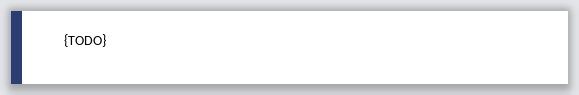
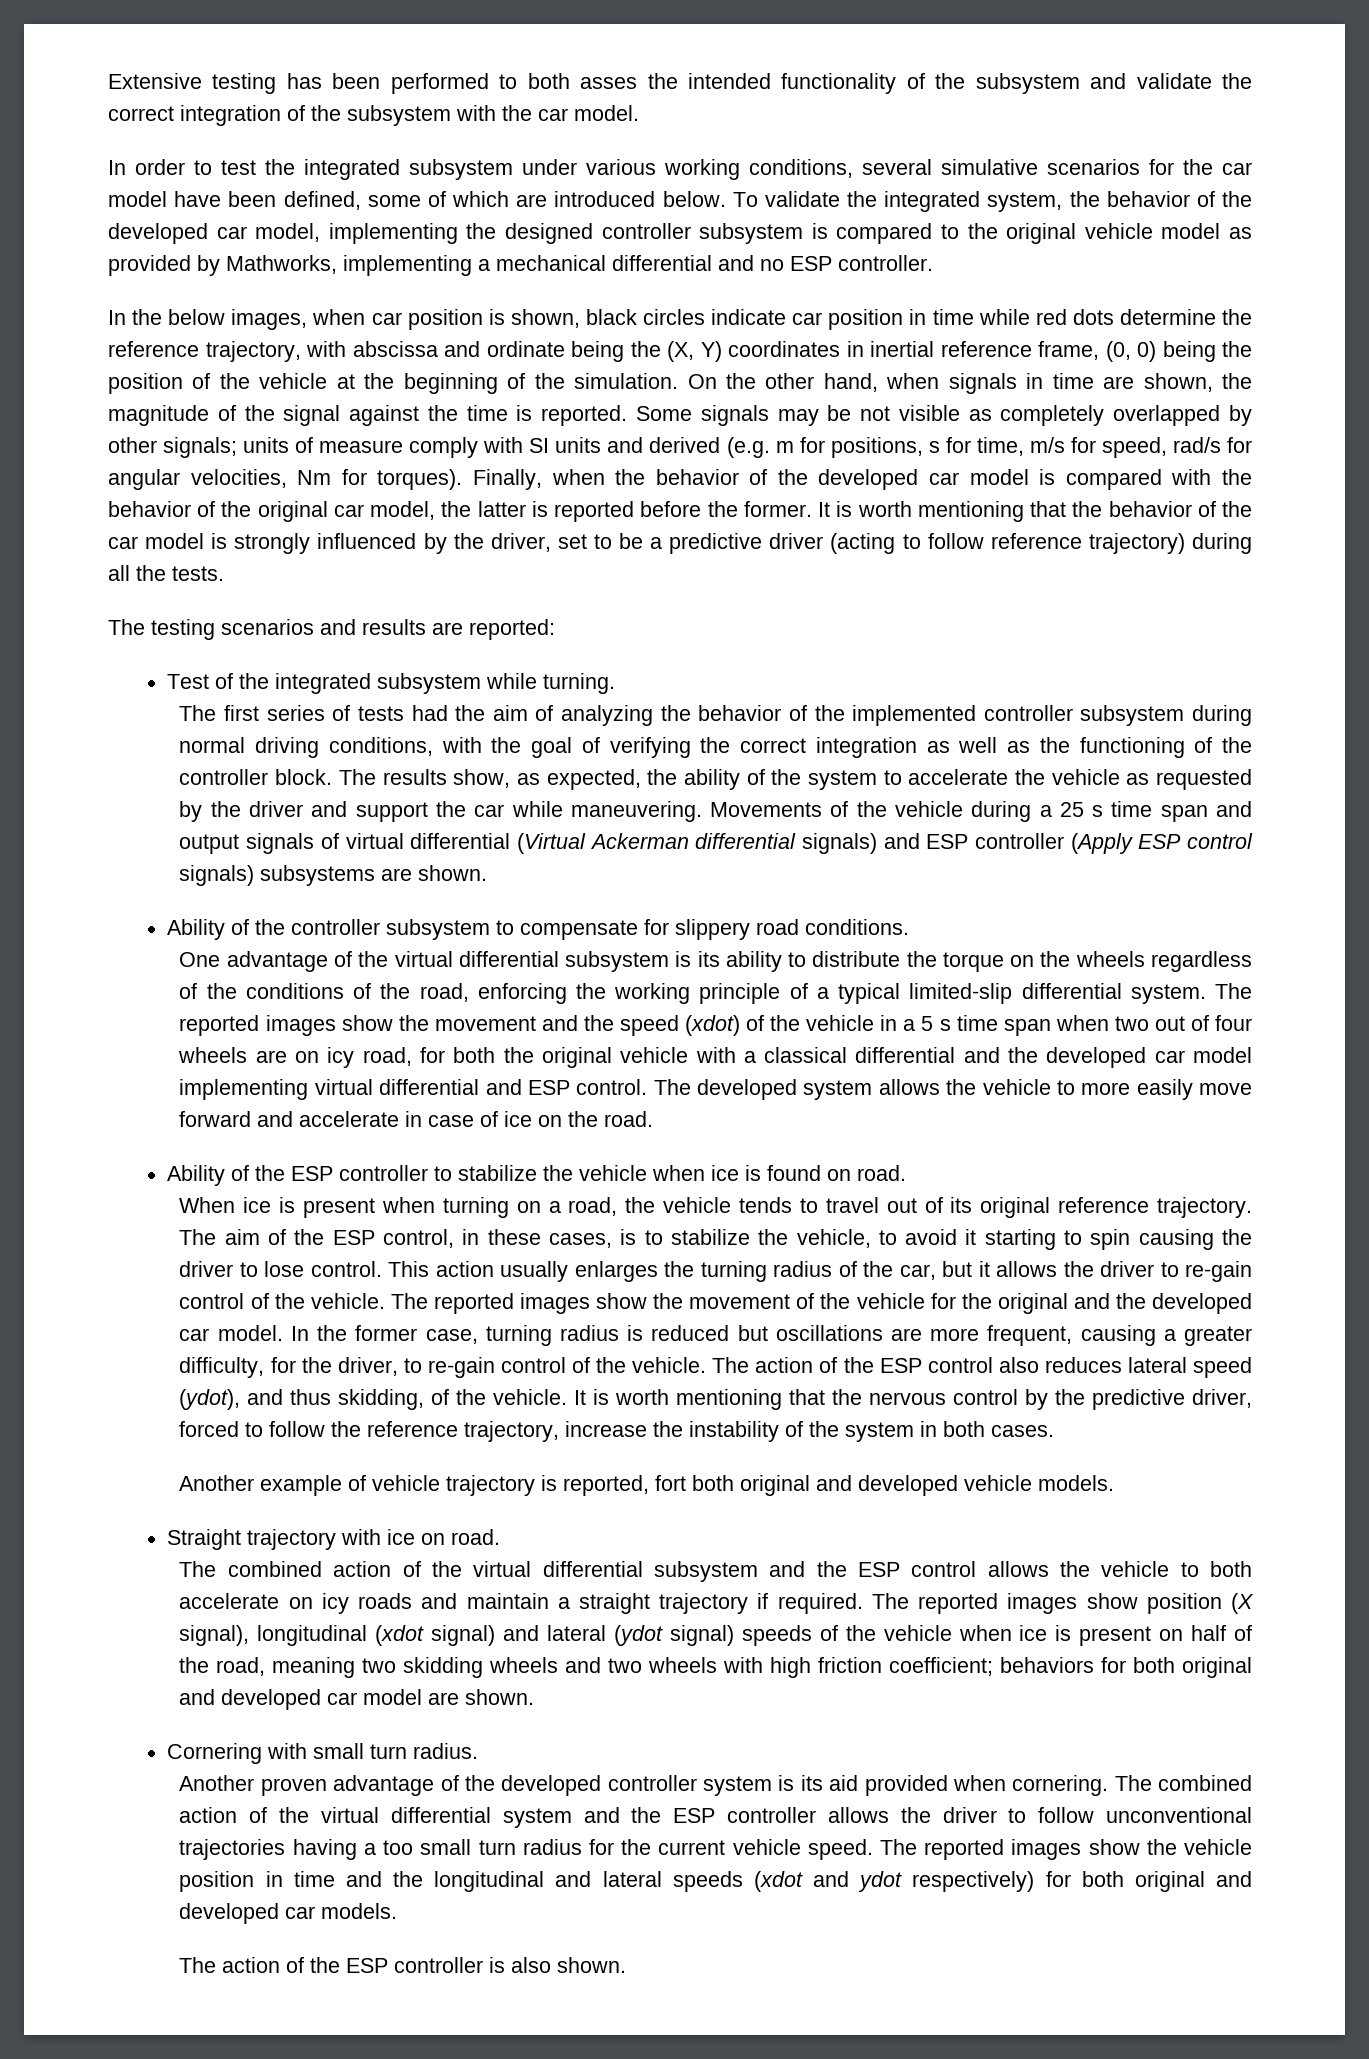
[64,34,106,47] {TODO} -> [108,73,1252,94] [108,105,639,126] [108,159,1252,180] [108,191,1252,212] [108,223,1252,244] [108,255,933,276] [108,309,1253,330] [108,341,1252,362] [108,373,1253,394] [108,405,1253,426] [108,437,1252,458] [108,469,1252,490] [108,501,1252,522] [108,533,1252,554] [108,565,224,581] [108,619,555,640] [167,673,616,694] [179,705,1253,726] [179,737,1253,758] [179,769,1252,790] [179,801,1253,822] [179,833,1254,854] [179,865,488,886] [167,919,910,940] [179,951,1253,972] [179,983,1252,1004] [179,1015,1252,1036] [178,1047,1252,1068] [179,1079,1252,1100] [179,1111,654,1127] [167,1165,907,1186] [179,1197,1253,1218] [179,1229,1253,1250] [179,1261,1252,1282] [179,1293,1252,1314] [179,1325,1252,1346] [179,1357,1253,1378] [179,1389,1253,1410] [179,1421,1055,1442] [179,1475,1115,1496] [167,1529,501,1550] [179,1561,1252,1582] [179,1593,1254,1614] [179,1625,1253,1646] [179,1657,1252,1678] [179,1689,535,1710] [167,1743,479,1764] [179,1775,1252,1796] [179,1807,1253,1828] [179,1839,1252,1860] [179,1871,1252,1892] [179,1903,398,1924] [179,1957,627,1973] Extensive testing has been performed to both asses the intended functionality of the subsystem and validate the correct integration of the subsystem with the car model. // In order to test the integrated subsystem under various working conditions, several simulative scenarios for the car model have been defined, some of which are introduced below. To validate the integrated system, the behavior of the developed car model, implementing the designed controller subsystem is compared to the original vehicle model as provided by Mathworks, implementing a mechanical differential and no ESP controller. // In the below images, when car position is shown, black circles indicate car position in time while red dots determine the reference trajectory, with abscissa and ordinate being the (X, Y) coordinates in inertial reference frame, (0, 0) being the position of the vehicle at the beginning of the simulation. On the other hand, when signals in time are shown, the magnitude of the signal against the time is reported. Some signals may be not visible as completely overlapped by other signals; units of measure comply with SI units and derived (e.g. m for positions, s for time, m/s for speed, rad/s for angular velocities, Nm for torques). Finally, when the behavior of the developed car model is compared with the behavior of the original car model, the latter is reported before the former. It is worth mentioning that the behavior of the car model is strongly influenced by the driver, set to be a predictive driver (acting to follow reference trajectory) during all the tests. // The testing scenarios and results are reported: // Test of the integrated subsystem while turning. // The first series of tests had the aim of analyzing the behavior of the implemented controller subsystem during normal driving conditions, with the goal of verifying the correct integration as well as the functioning of the controller block. The results show, as expected, the ability of the system to accelerate the vehicle as requested by the driver and support the car while maneuvering. Movements of the vehicle during a 25 s time span and output signals of virtual differential (Virtual Ackerman differential signals) and ESP controller (Apply ESP control signals) subsystems are shown. // Ability of the controller subsystem to compensate for slippery road conditions. // One advantage of the virtual differential subsystem is its ability to distribute the torque on the wheels regardless of the conditions of the road, enforcing the working principle of a typical limited-slip differential system. The reported images show the movement and the speed (xdot) of the vehicle in a 5 s time span when two out of four wheels are on icy road, for both the original vehicle with a classical differential and the developed car model implementing virtual differential and ESP control. The developed system allows the vehicle to more easily move forward and accelerate in case of ice on the road. // Ability of the ESP controller to stabilize the vehicle when ice is found on road. // When ice is present when turning on a road, the vehicle tends to travel out of its original reference trajectory. The aim of the ESP control, in these cases, is to stabilize the vehicle, to avoid it starting to spin causing the driver to lose control. This action usually enlarges the turning radius of the car, but it allows the driver to re-gain control of the vehicle. The reported images show the movement of the vehicle for the original and the developed car model. In the former case, turning radius is reduced but oscillations are more frequent, causing a greater difficulty, for the driver, to re-gain control of the vehicle. The action of the ESP control also reduces lateral speed (ydot), and thus skidding, of the vehicle. It is worth mentioning that the nervous control by the predictive driver, forced to follow the reference trajectory, increase the instability of the system in both cases. // Another example of vehicle trajectory is reported, fort both original and developed vehicle models. // Straight trajectory with ice on road. // The combined action of the virtual differential subsystem and the ESP control allows the vehicle to both accelerate on icy roads and maintain a straight trajectory if required. The reported images show position (X signal), longitudinal (xdot signal) and lateral (ydot signal) speeds of the vehicle when ice is present on half of the road, meaning two skidding wheels and two wheels with high friction coefficient; behaviors for both original and developed car model are shown. // Cornering with small turn radius. // Another proven advantage of the developed controller system is its aid provided when cornering. The combined action of the virtual differential system and the ESP controller allows the driver to follow unconventional trajectories having a too small turn radius for the current vehicle speed. The reported images show the vehicle position in time and the longitudinal and lateral speeds (xdot and ydot respectively) for both original and developed car models. // The action of the ESP controller is also shown.

